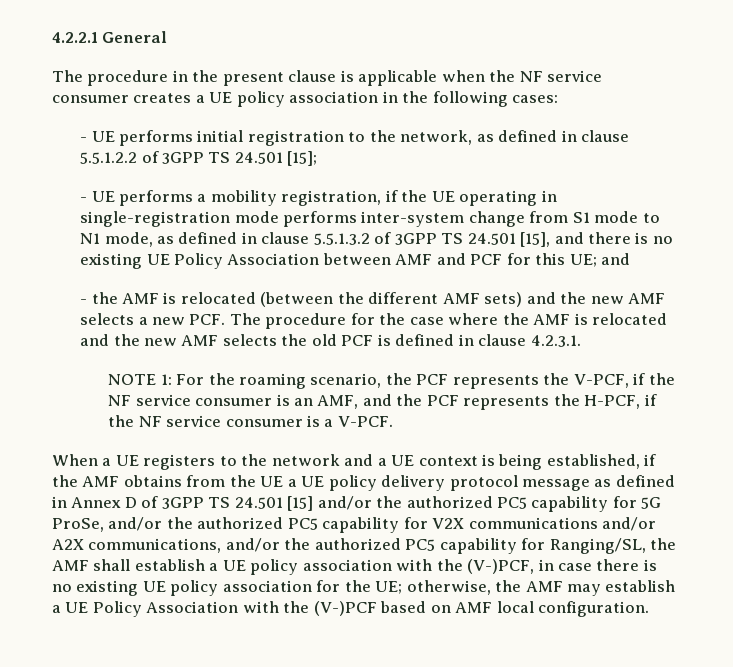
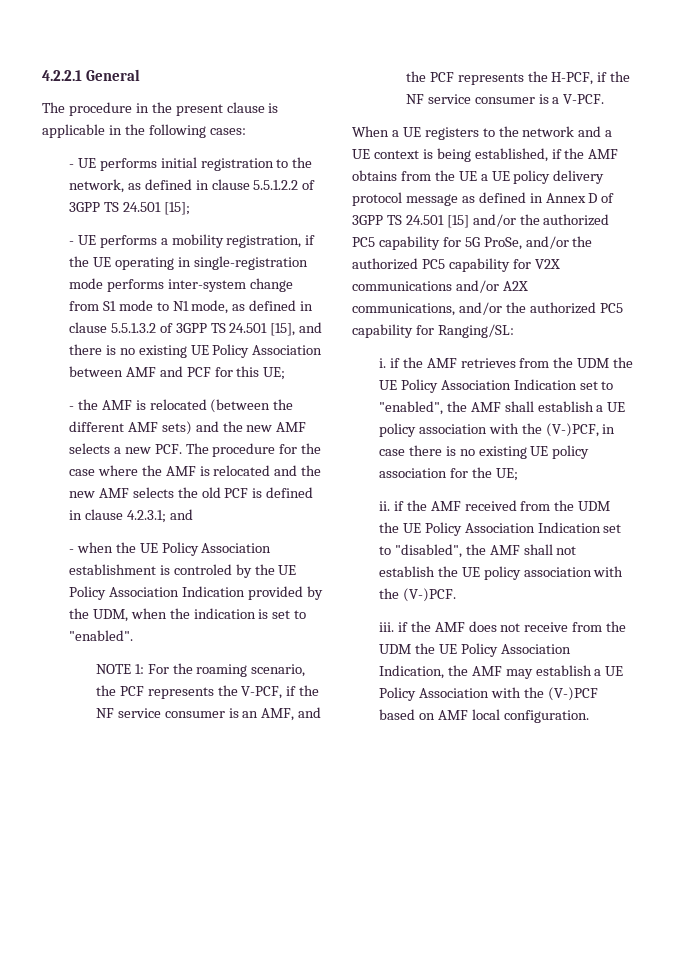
[441,70,603,82] [52,91,379,107] when the NF service consumer creates a UE policy association -> (105, 131) none
[601,253,631,265] and -> (286, 373) none
[530,335,581,347] 4.2.3.1. -> [126,509,193,523] [68,542,272,556] [68,564,297,578] [68,586,323,600] [68,608,307,622] [68,630,133,641] 4.2.3.1; and // - when the UE Policy Association establishment is controled by the UE Policy Association Indication provided by the UDM, when the indication is set to "enabled".
[549,538,646,554] Ranging/SL, -> [437,324,514,338] [378,357,634,368] [378,379,614,393] [378,401,443,415] Ranging/SL: // i. if the AMF retrieves from the UDM the UE Policy Association Indication set to "enabled",
[406,580,491,595] otherwise, -> [378,500,611,511] [378,522,622,536] [378,544,577,558] [378,566,624,580] [378,588,456,602] [378,621,627,632] [378,643,571,657] [378,665,444,679] // ii. if the AMF received from the UDM the UE Policy Association Indication set to "disabled", the AMF shall not establish the UE policy association with the (V-)PCF. // iii. if the AMF does not receive from the UDM the UE Policy Association Indication,

